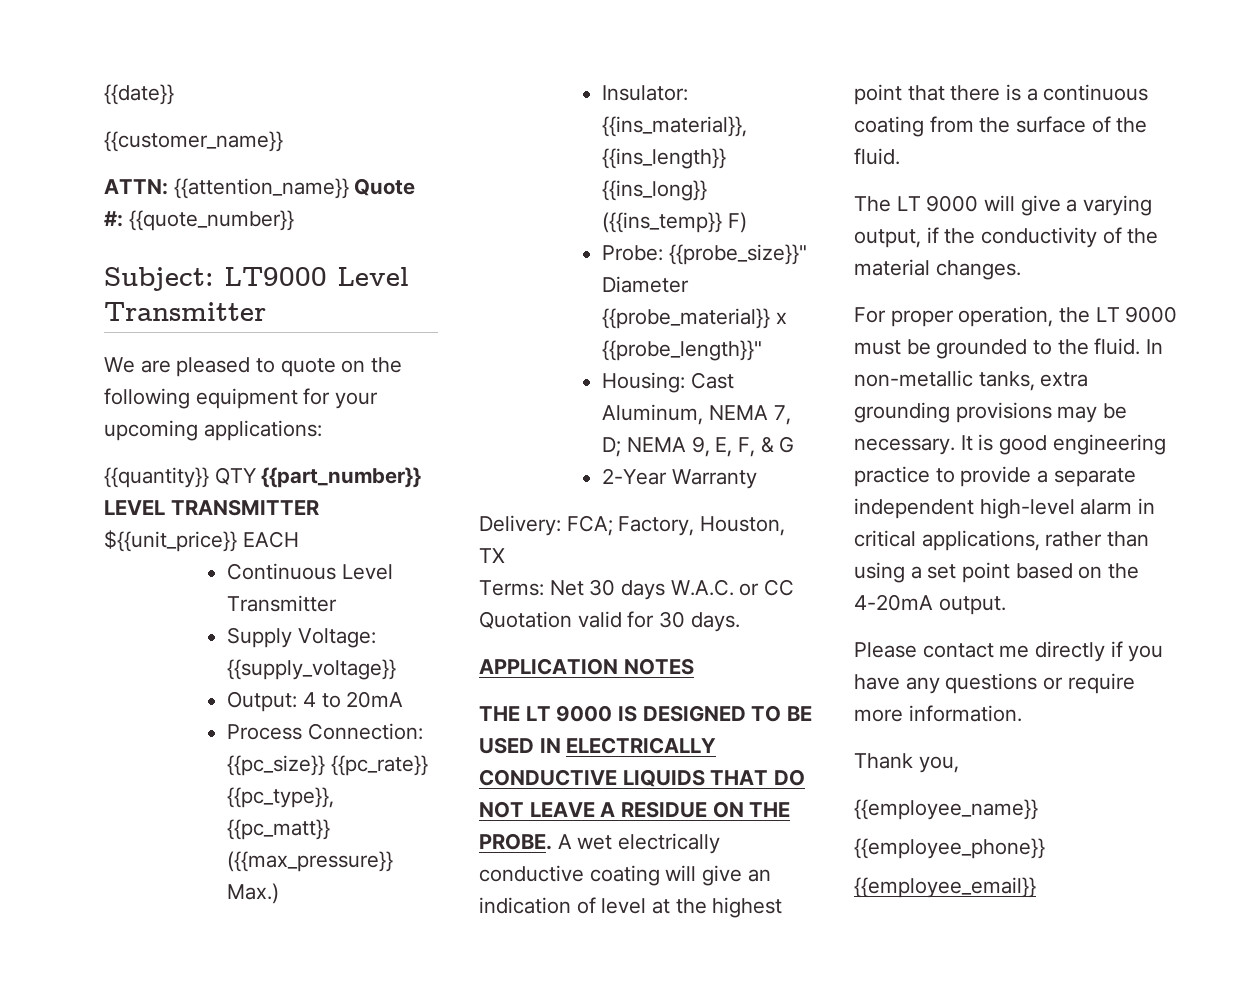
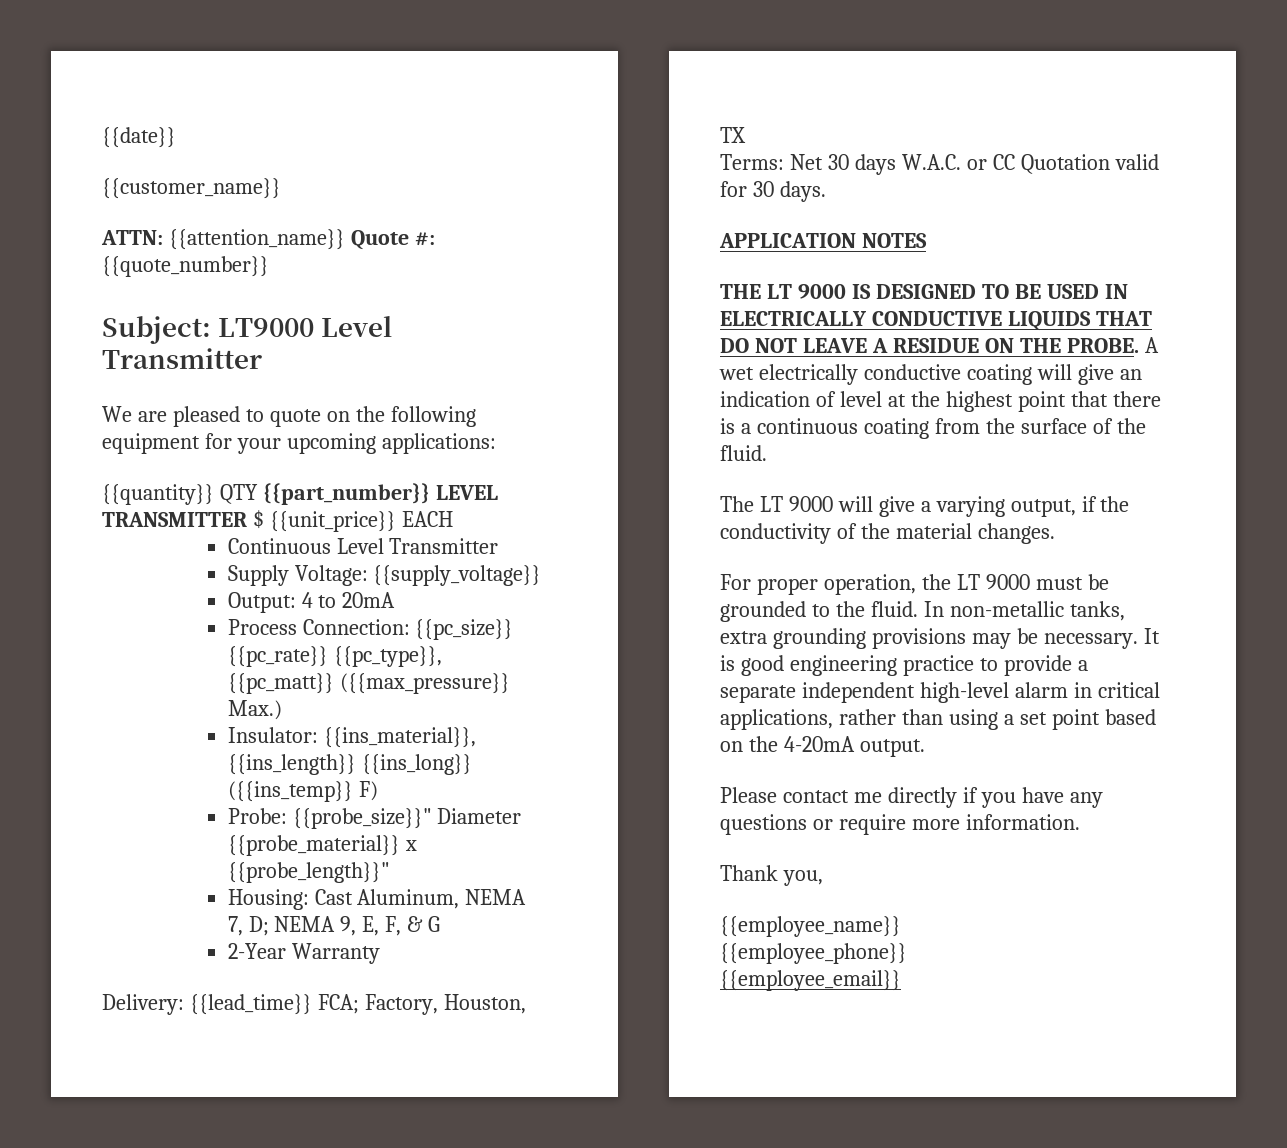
[104,530,237,552] ${{unit_price}} -> [252,510,396,532] $ {{unit_price}}
(561, 525) none -> [189,994,312,1015] {{lead_time}}

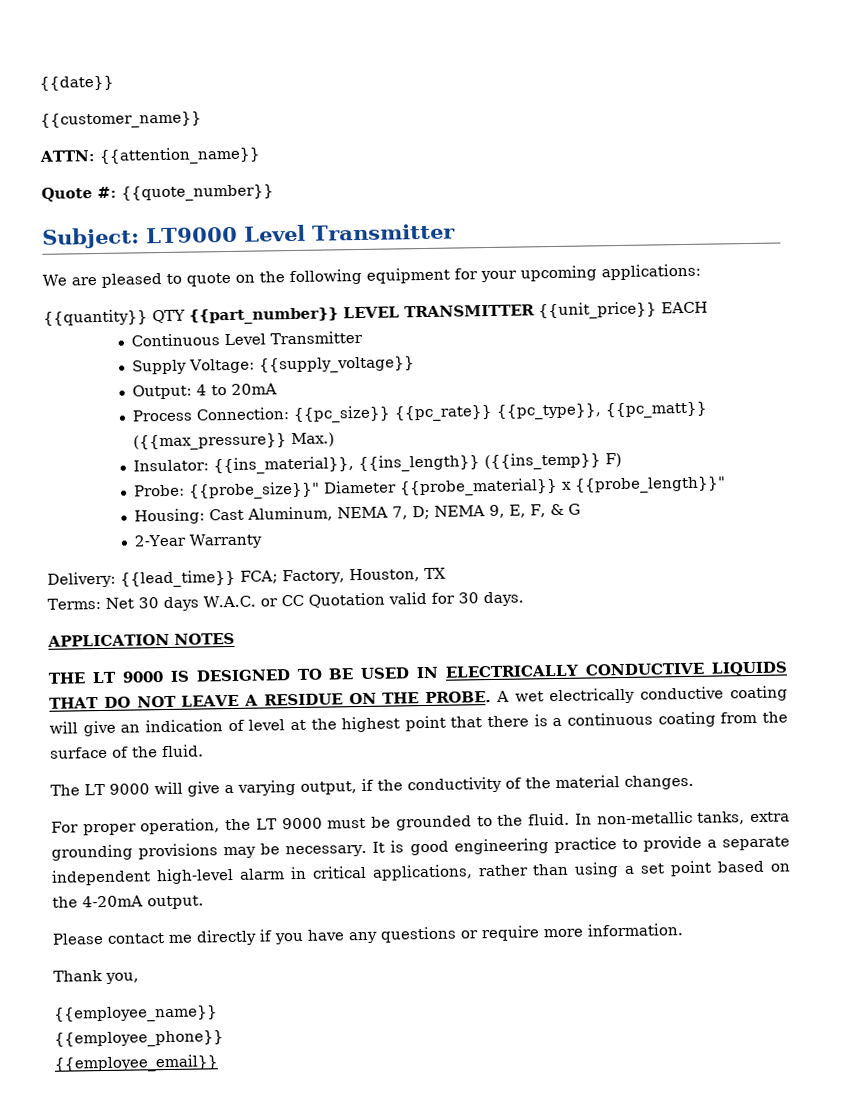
(345, 239) none -> (261, 155) //
[252,510,264,529] $ -> (535, 311) none
[361,754,472,775] {{ins_long}} -> (481, 463) none

